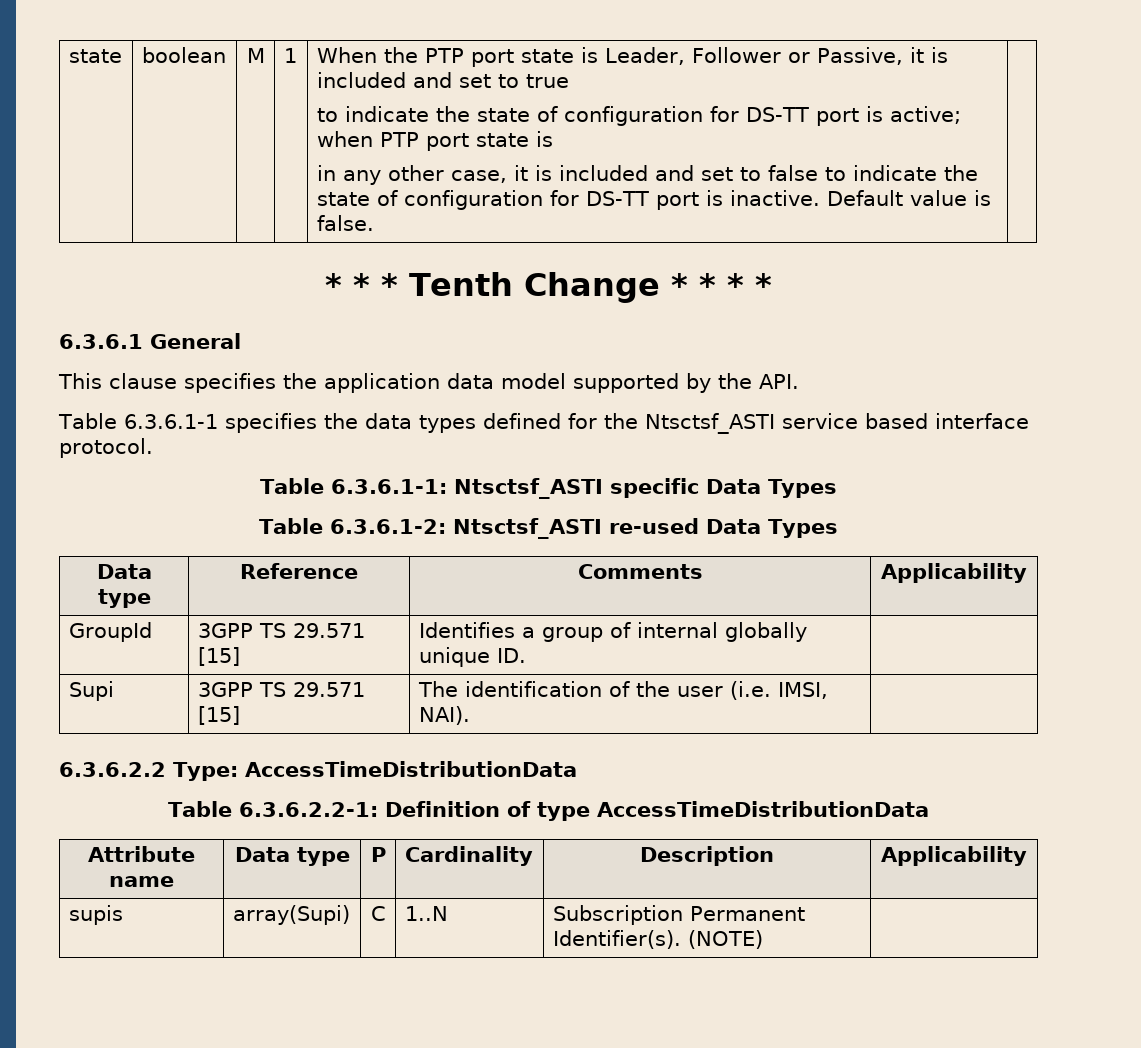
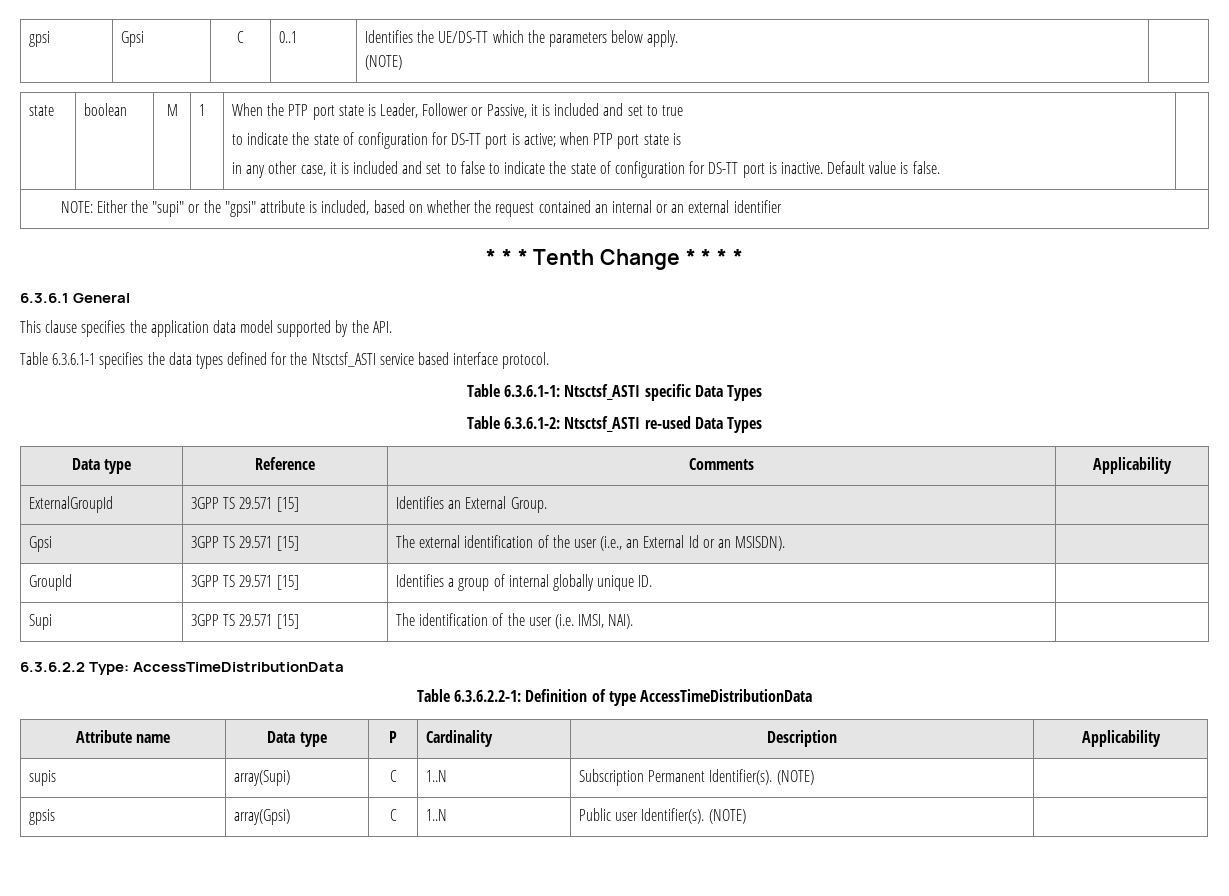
(68, 56) none -> [28,31,50,47] [120,31,144,47] [237,31,244,43] [278,31,297,43] [364,30,679,47] [364,55,402,70] gpsi | Gpsi | C | 0..1 | Identifies the UE/DS-TT which the parameters below apply. // (NOTE) | //
(374, 223) none -> [60,200,782,217] // NOTE: Either the "supi" or the "gpsi" attribute is included, based on whether the request contained an internal or an external identifier
(1027, 573) none -> [28,496,113,513] [190,497,299,512] [395,496,547,513] [28,536,52,552] [190,536,299,551] [395,535,786,551] // ExternalGroupId | 3GPP TS 29.571 [15] | Identifies an External Group. | // Gpsi | 3GPP TS 29.571 [15] | The external identification of the user (i.e., an External Id or an MSISDN). |
(763, 939) none -> [28,809,55,825] [233,809,290,825] [389,809,397,821] [425,809,447,821] [578,808,746,824] // gpsis | array(Gpsi) | C | 1..N | Public user Identifier(s). (NOTE) |

